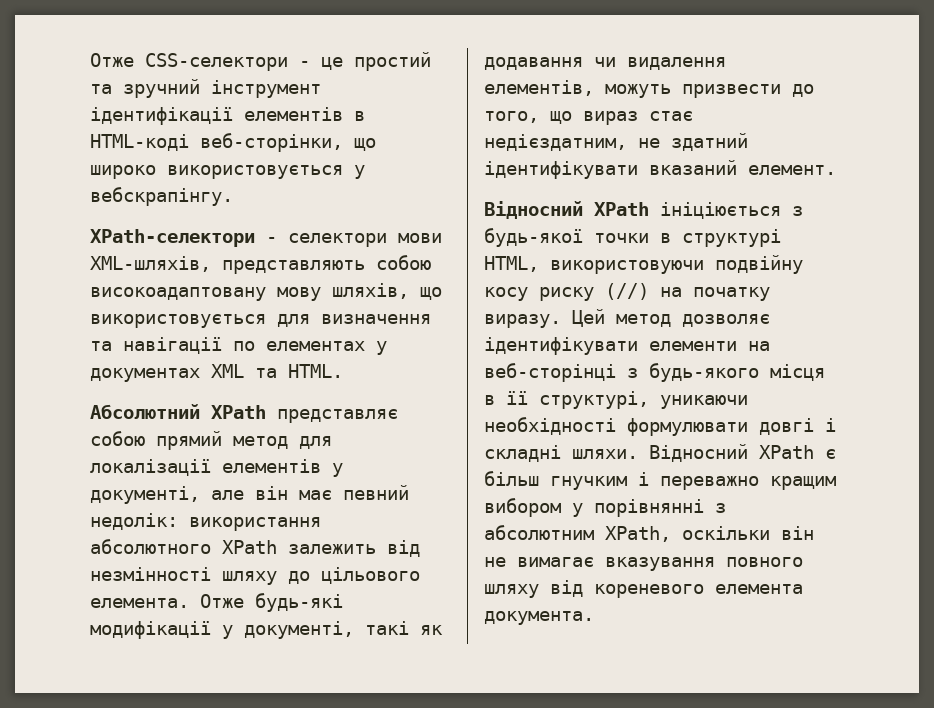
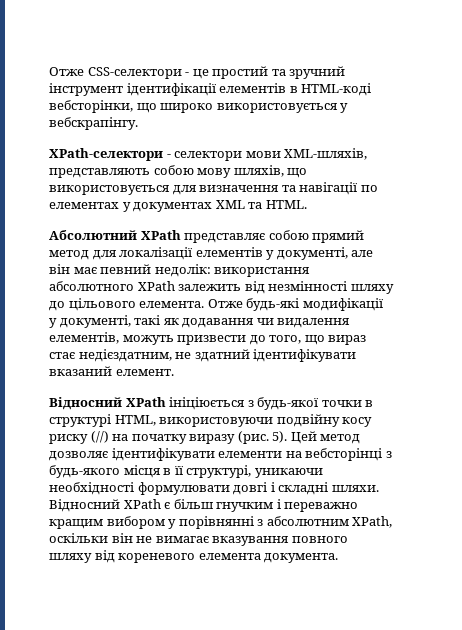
[200,133,343,152] веб-сторінки, -> [49,100,133,113] вебсторінки,
[90,287,266,301] високоадаптовану -> (194, 170) none
[484,314,561,328] виразу. -> [189,431,288,444] виразу (рис. 5).
[484,363,616,382] веб-сторінці -> [305,448,383,461] вебсторінці

